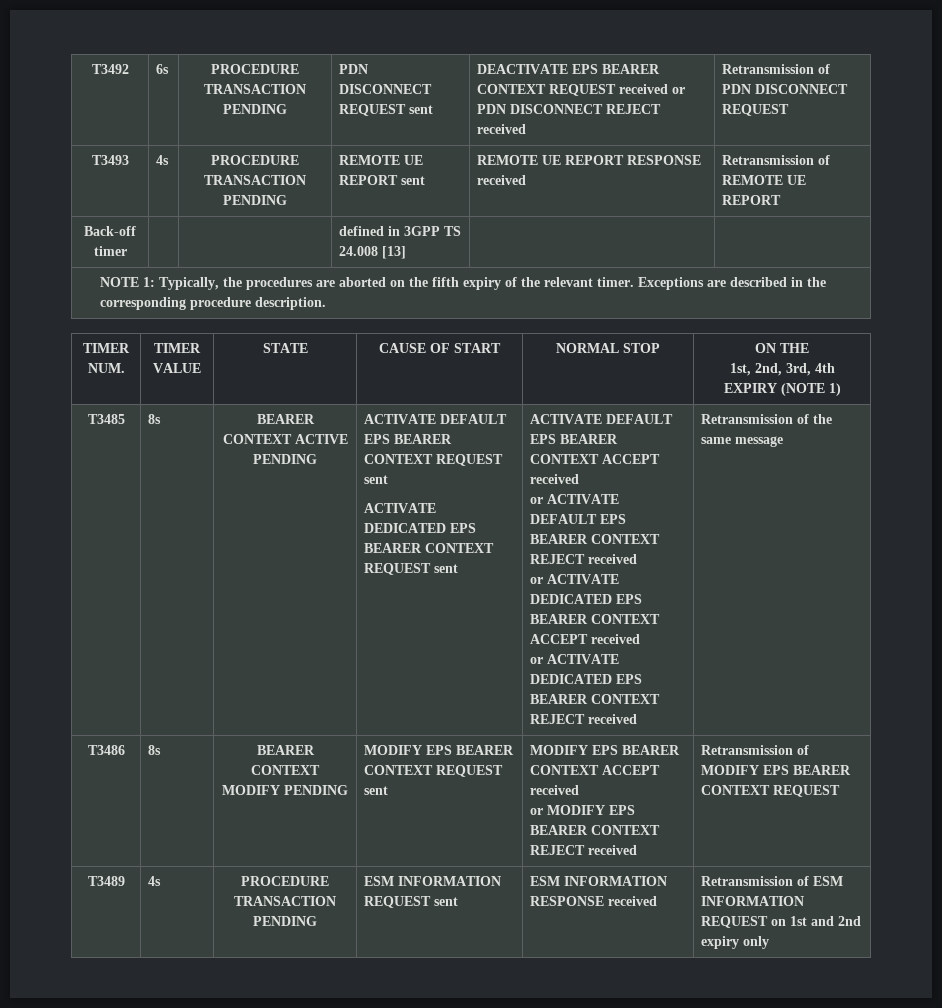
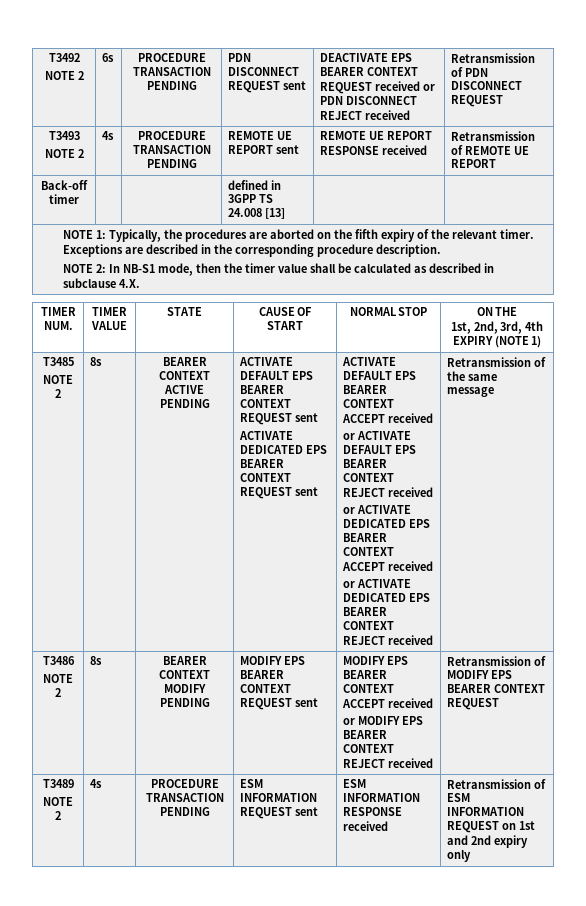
(129, 69) none -> [44,71,84,80] // NOTE 2
(129, 160) none -> [44,149,84,158] // NOTE 2
(327, 303) none -> [63,263,495,276] [63,278,141,288] // NOTE 2: In NB-S1 mode, then the timer value shall be calculated as described in subclause 4.X.
(125, 419) none -> [43,375,73,384] [55,389,61,398] // NOTE 2
(125, 750) none -> [43,674,73,683] [55,688,61,697] // NOTE 2
(125, 881) none -> [43,797,73,806] [55,811,61,820] // NOTE 2

